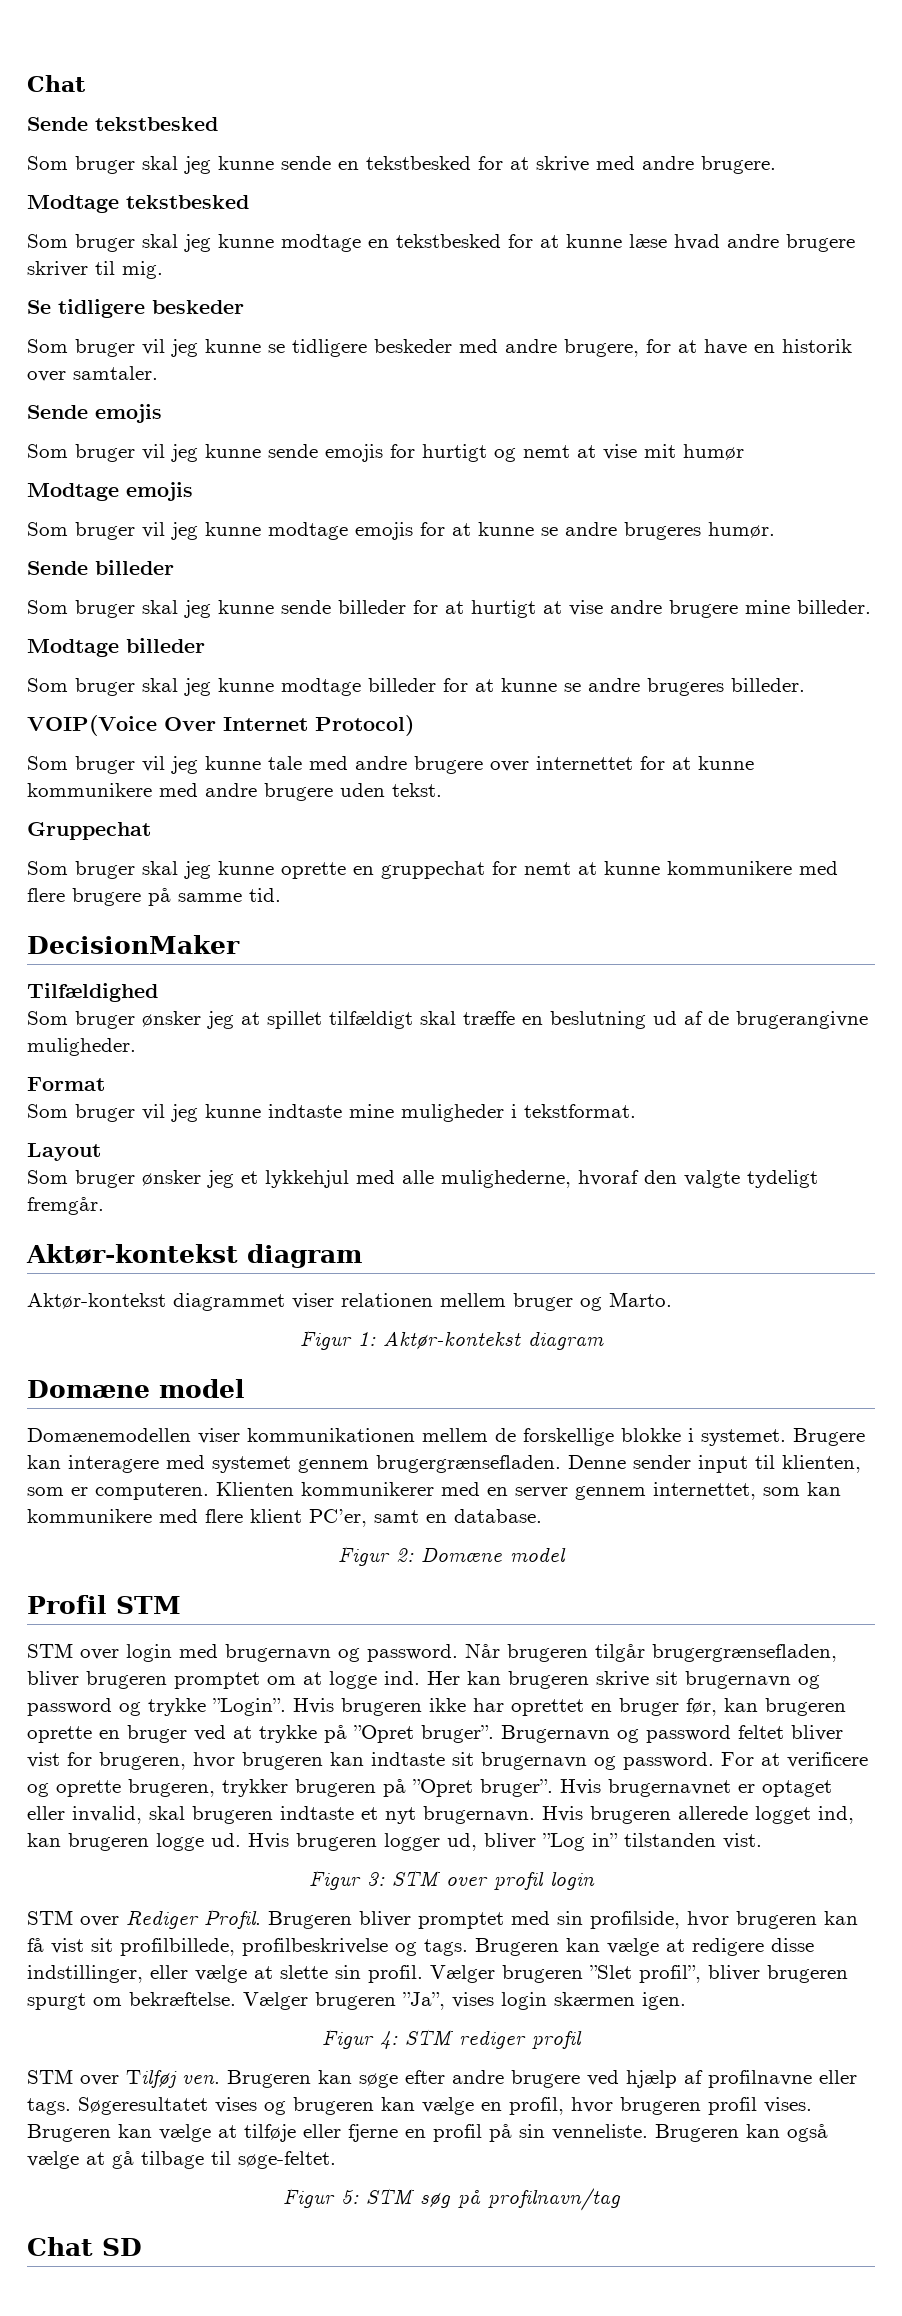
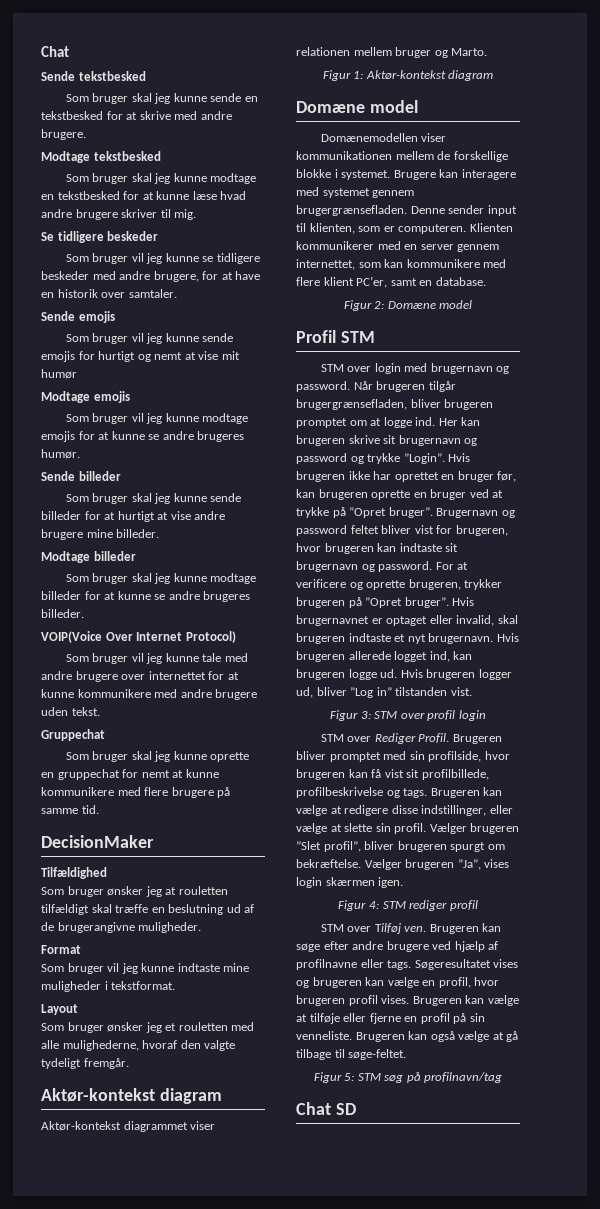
[267,1011,322,1029] spillet -> [178,886,228,895] rouletten
[265,1170,349,1188] lykkehjul -> [178,1022,228,1031] rouletten

